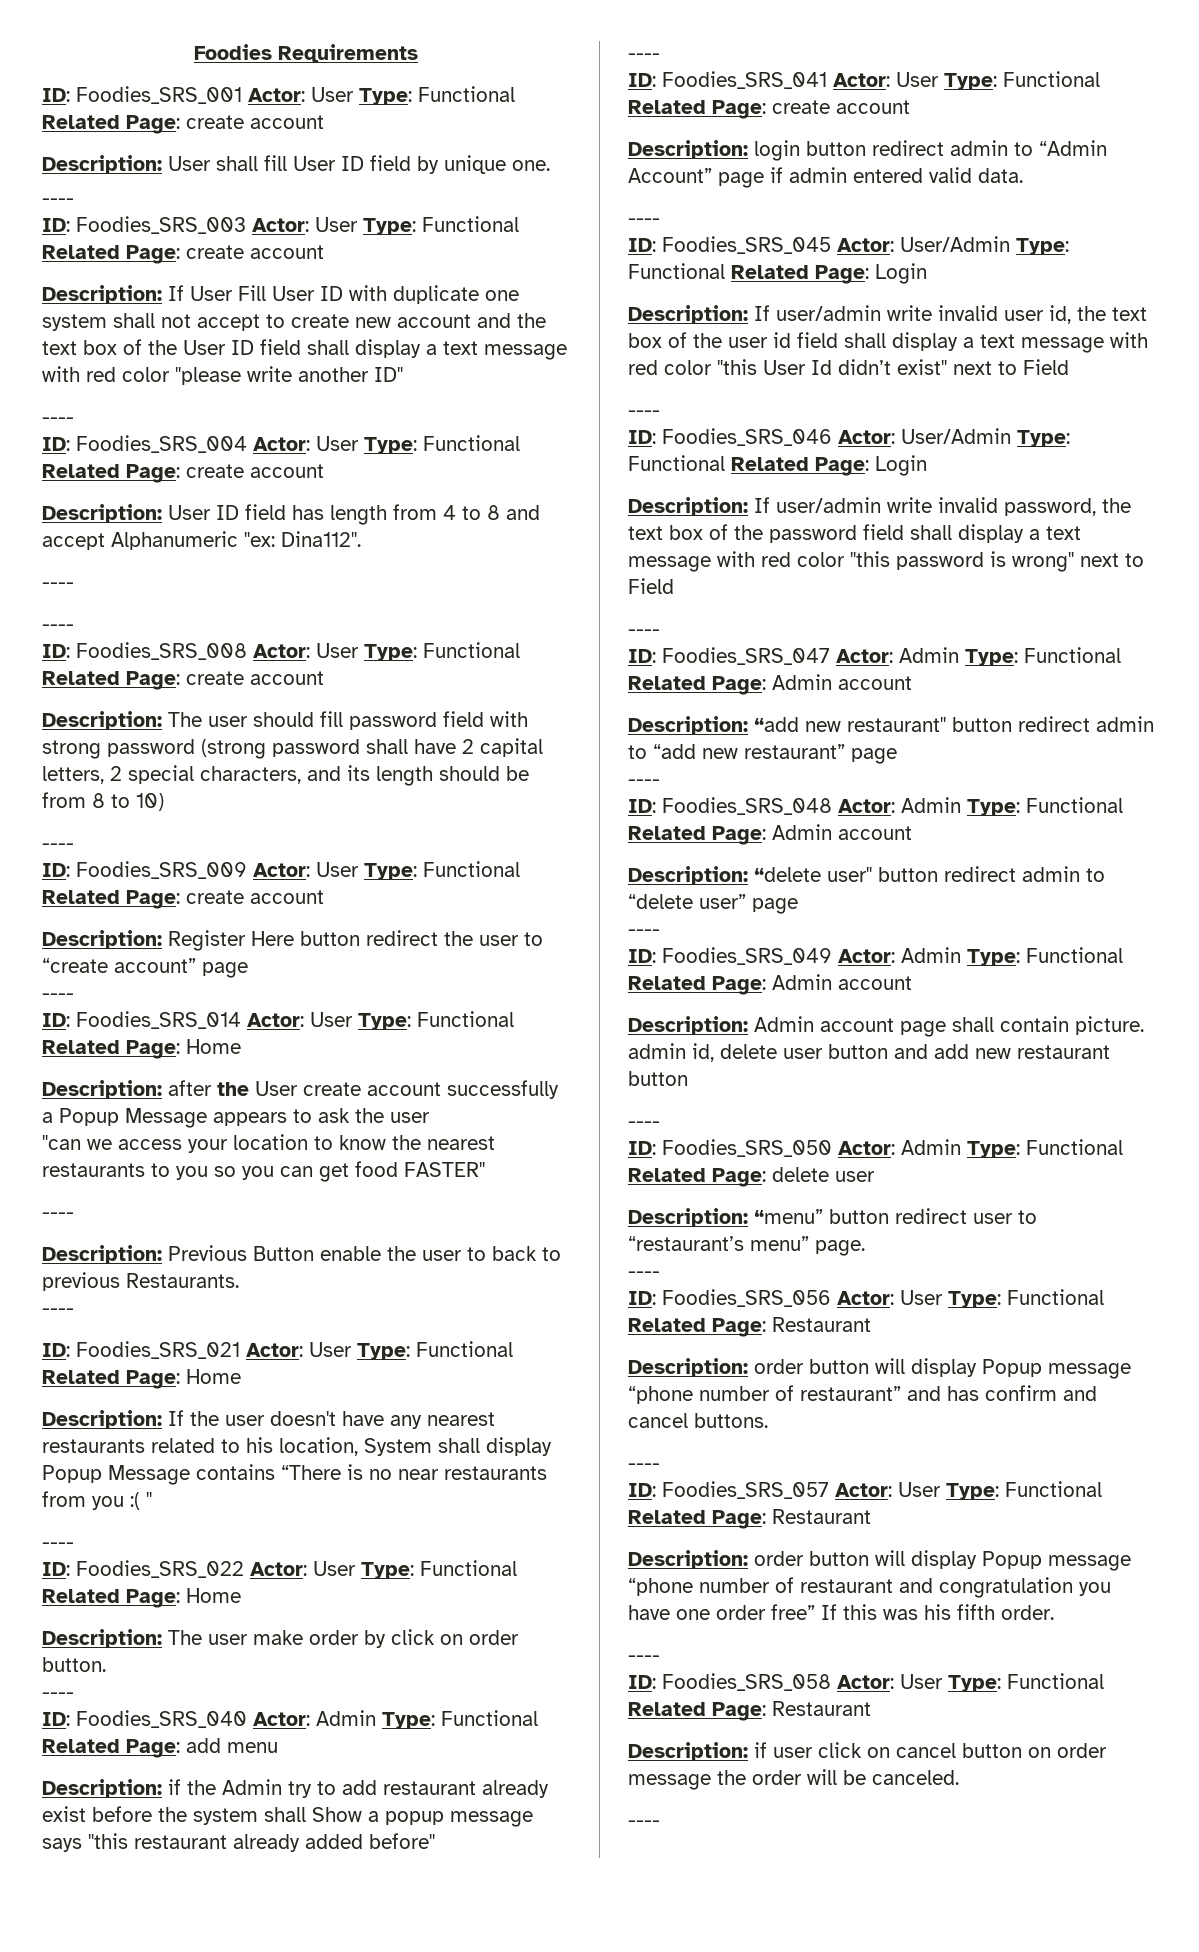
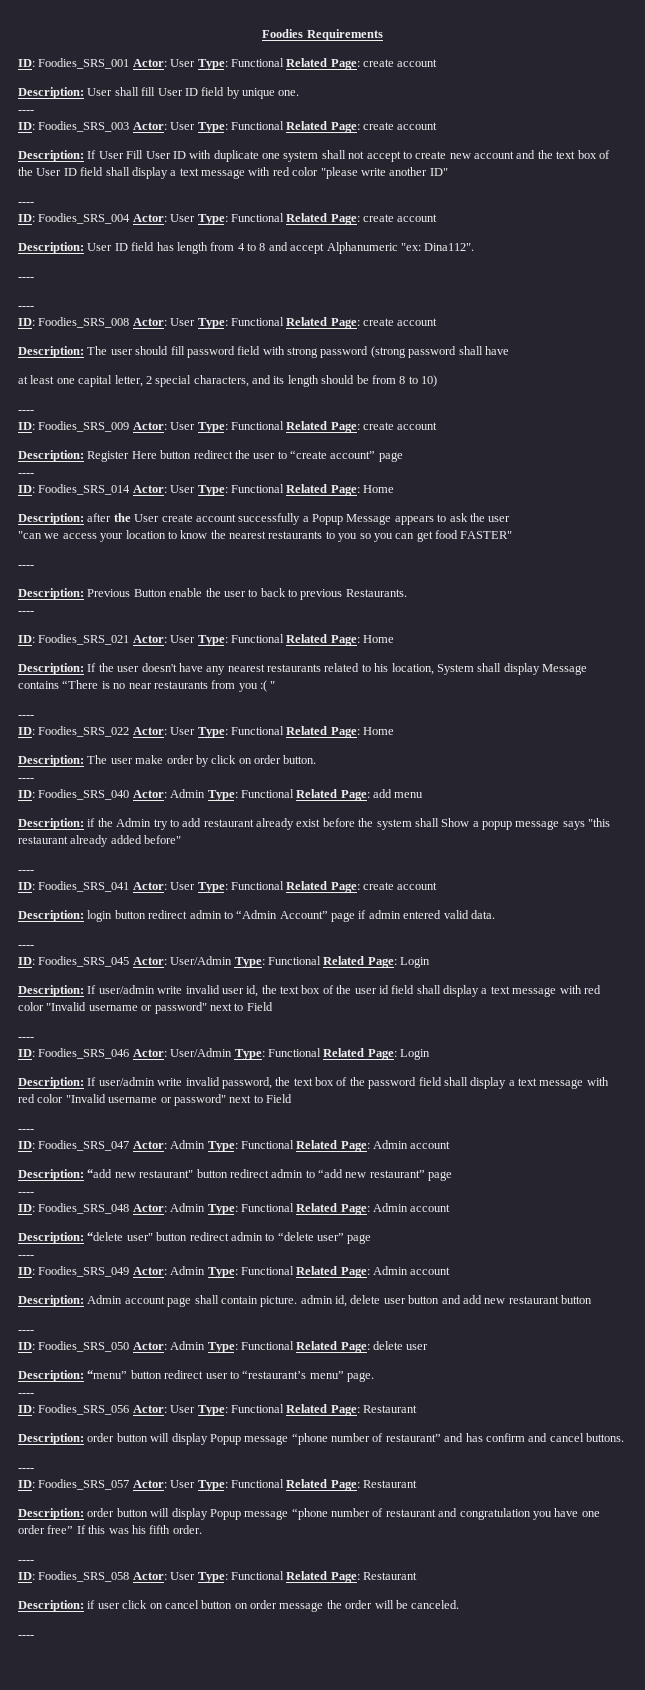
[462,738,543,757] [42,766,104,784] 2 capital letters, -> [18,375,143,387] // at least one capital letter,
[42,1465,102,1483] Popup -> (540, 669) none
[717,359,947,375] "this User Id didn’t exist" -> [46,1002,207,1014] "Invalid username or password"
[850,551,1074,572] "this password is wrong" -> [65,1094,226,1106] "Invalid username or password"

